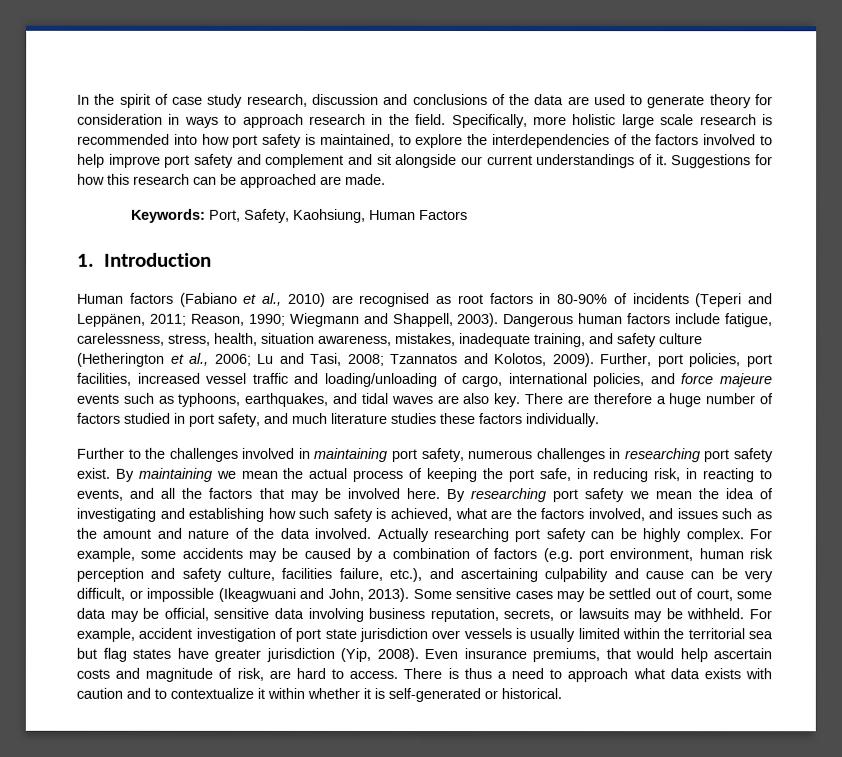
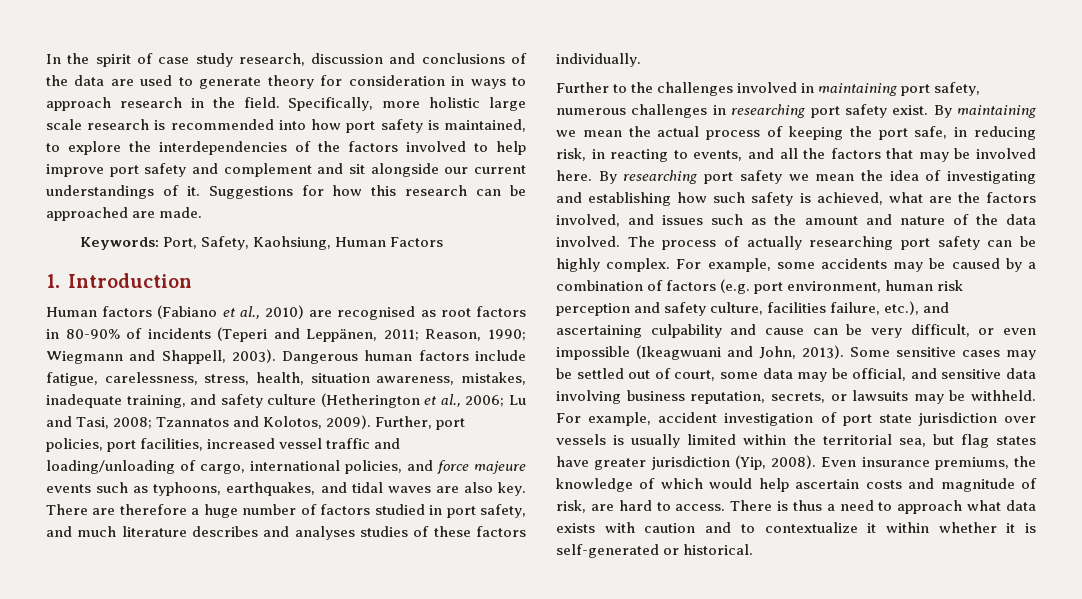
[390,412,436,425] studies -> [192,526,430,540] describes and analyses studies of
[376,527,429,543] Actually -> [627,236,802,250] The process of actually
(143, 594) none -> [1003,328,1036,335] even
(209, 614) none -> [910,368,937,379] and
[748,631,774,640] sea -> [898,438,926,447] sea,
[605,648,631,660] that -> [1014,456,1036,467] [556,478,703,492] the knowledge of which

